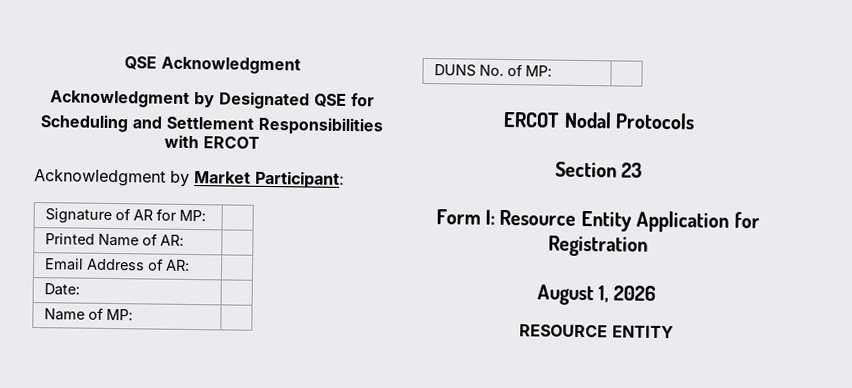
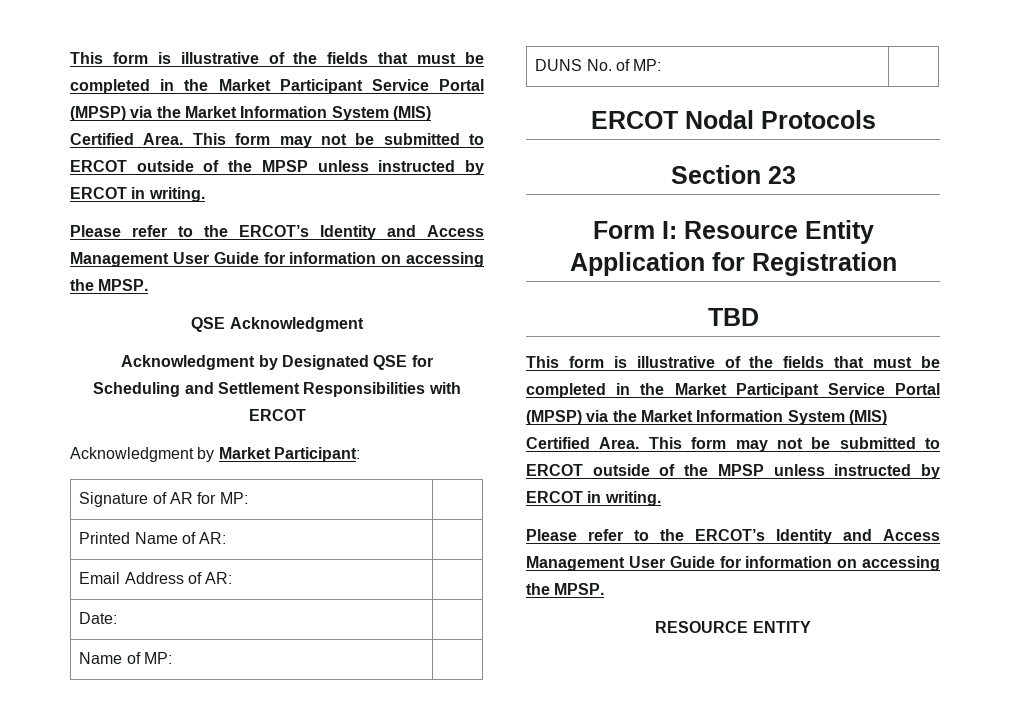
(124, 63) none -> [70,52,485,64] [70,79,484,94] [70,106,431,121] [70,133,484,148] [70,160,484,175] [70,187,205,202] [70,225,484,240] [70,252,484,267] [70,279,149,291] This form is illustrative of the fields that must be completed in the Market Participant Service Portal (MPSP) via the Market Information System (MIS) Certified Area. This form may not be submitted to ERCOT outside of the MPSP unless instructed by ERCOT in writing. // Please refer to the ERCOT’s Identity and Access Management User Guide for information on accessing the MPSP. //
[536,284,657,306] August 1, 2026 -> [707,308,759,326] [526,356,940,368] [526,383,940,398] [526,410,887,425] [526,437,940,452] [526,464,940,479] [526,491,661,506] [526,529,940,544] [526,556,940,571] [526,583,605,595] TBD // This form is illustrative of the fields that must be completed in the Market Participant Service Portal (MPSP) via the Market Information System (MIS) Certified Area. This form may not be submitted to ERCOT outside of the MPSP unless instructed by ERCOT in writing. // Please refer to the ERCOT’s Identity and Access Management User Guide for information on accessing the MPSP.

